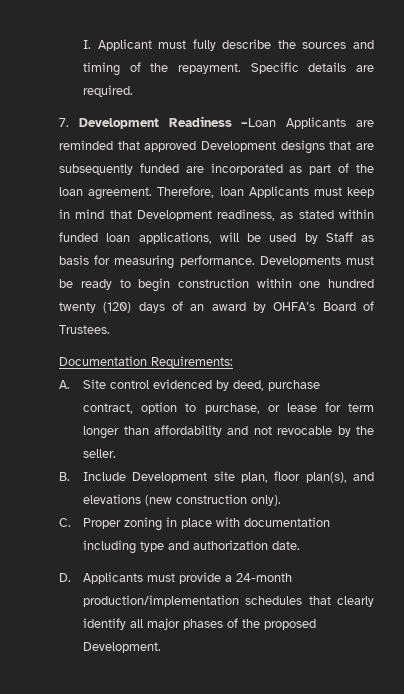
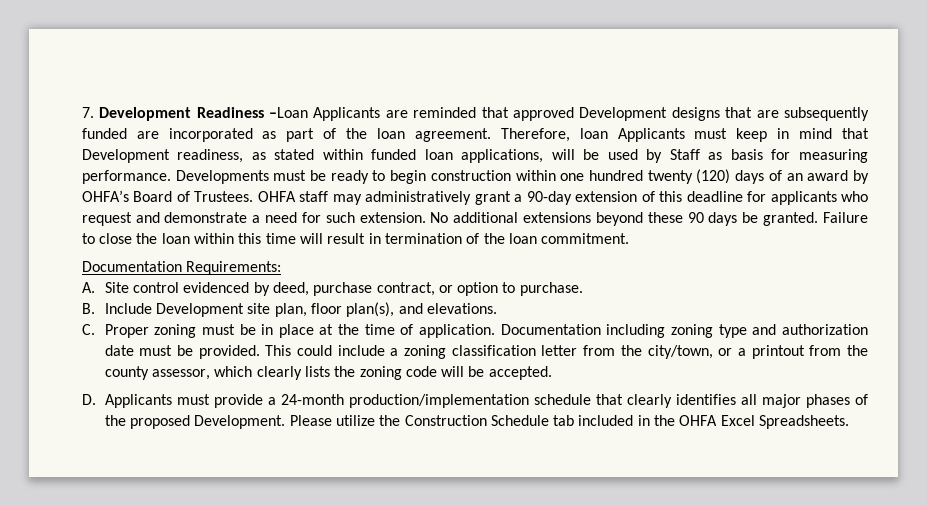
[83,39,374,51] [83,62,374,76] [83,85,134,97] I. Applicant must fully describe the sources and timing of the repayment. Specific details are required. // -> (81, 112) none
(111, 329) none -> [257,191,868,205] [81,212,868,226] [81,233,630,244] OHFA staff may administratively grant a 90-day extension of this deadline for applicants who request and demonstrate a need for such extension. No additional extensions beyond these 90 days be granted. Failure to close the loan within this time will result in termination of the loan commitment.
(134, 408) none -> [438,285,453,293] or
[204,402,374,414] [83,425,374,439] [83,449,117,458] purchase, or lease for term longer than affordability and not revocable by the seller. -> [519,282,583,296] purchase.
[83,494,282,506] elevations (new construction only). -> [426,303,497,314] elevations.
[166,517,331,529] [83,540,301,554] in place with documentation including type and authorization date. -> [201,324,869,338] [104,345,869,359] [104,366,552,380] must be in place at the time of application. Documentation including zoning type and authorization date must be provided. This could include a zoning classification letter from the city/town, or a printout from the county assessor, which clearly lists the zoning code will be accepted.
[245,596,303,605] schedules -> [533,394,591,405] schedule
[83,618,127,630] identify -> [675,394,736,405] identifies
(162, 647) none -> [289,415,850,429] Please utilize the Construction Schedule tab included in the OHFA Excel Spreadsheets.

